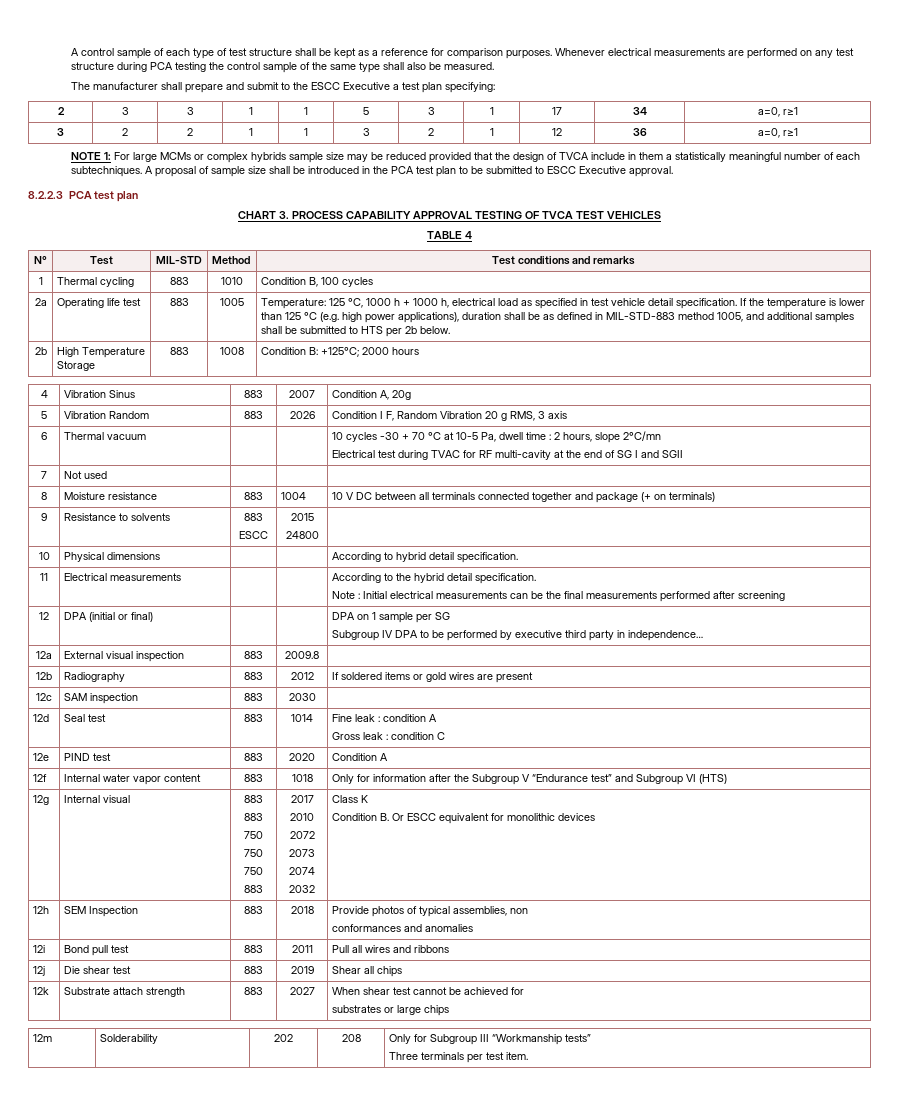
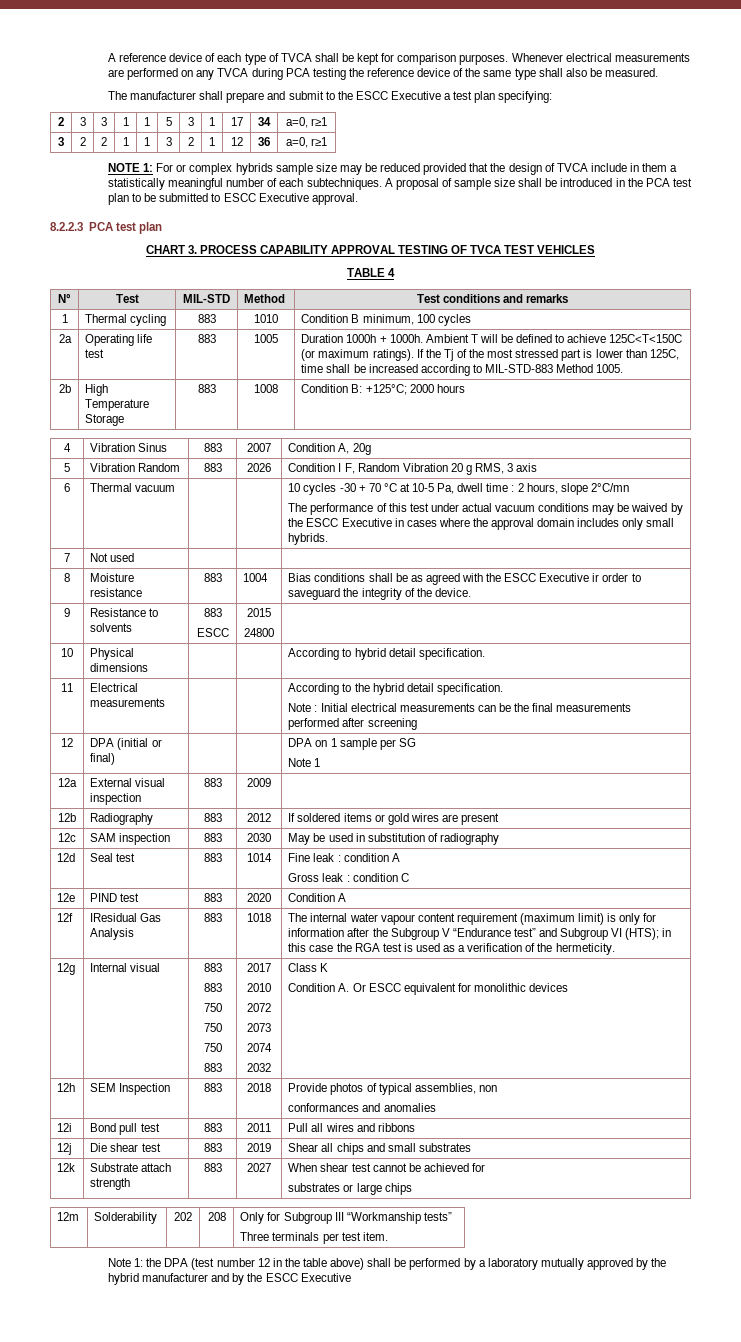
[70,48,151,59] A control sample -> [108,53,203,62] A reference device
[228,48,292,56] test structure -> [280,53,312,62] TVCA
[357,48,428,56] as a reference -> (380, 59) none
[835,48,854,56] [70,62,114,70] test structure -> [217,68,249,77] TVCA
[226,62,297,73] control sample -> [367,68,451,77] reference device
[132,152,191,162] large MCMs -> (174, 167) none
[309,277,319,287] B, -> [351,314,414,325] B minimum,
[261,298,866,309] [261,312,855,323] [261,326,451,337] Temperature: 125 °C, 1000 h + 1000 h, electrical load as specified in test vehicle detail specification. If the temperature is lower than 125 °C (e.g. high power applications), duration shall be as defined in MIL-STD-883 method 1005, and additional samples shall be submitted to HTS per 2b below. -> [301,334,683,343] [301,349,679,361] [301,364,624,376] Duration 1000h + 1000h. Ambient T will be defined to achieve 125C<T<150C (or maximum ratings). If the Tj of the most stressed part is lower than 125C, time shall be increased according to MIL-STD-883 Method 1005.
[332,450,684,460] Electrical test during TVAC for RF multi-cavity at the end of SG I and SGII -> [288,503,683,515] [288,518,675,530] [288,533,329,545] The performance of this test under actual vacuum conditions may be waived by the ESCC Executive in cases where the approval domain includes only small hybrids.
[332,492,716,503] 10 V DC between all terminals connected together and package (+ on terminals) -> [288,573,641,585] [288,588,471,600] Bias conditions shall be as agreed with the ESCC Executive ir order to saveguard the integrity of the device.
[332,630,704,641] Subgroup IV DPA to be performed by executive third party in independence… -> [288,758,321,767] Note 1
[285,651,319,659] 2009.8 -> [247,778,271,787] 2009
(316, 697) none -> [288,833,499,845] May be used in substitution of radiography
[64,774,202,785] [244,774,263,782] [291,774,313,782] [332,774,355,784] Internal water vapor content | 883 | 1018 | Only -> [90,913,162,922] [90,928,135,940] [203,913,222,922] [247,913,271,922] [288,913,641,925] IResidual Gas Analysis | 883 | 1018 | The internal water vapour content requirement (maximum limit) is only
[699,774,728,784] (HTS) -> [625,928,672,940] [288,943,615,955] (HTS); in this case the RGA test is used as a verification of the hermeticity.
[380,813,390,821] B. -> [338,983,350,992] A.
(403, 971) none -> [366,1143,471,1152] and small substrates
(529, 1056) none -> [108,1258,667,1270] [108,1273,351,1285] // Note 1: the DPA (test number 12 in the table above) shall be performed by a laboratory mutually approved by the hybrid manufacturer and by the ESCC Executive

